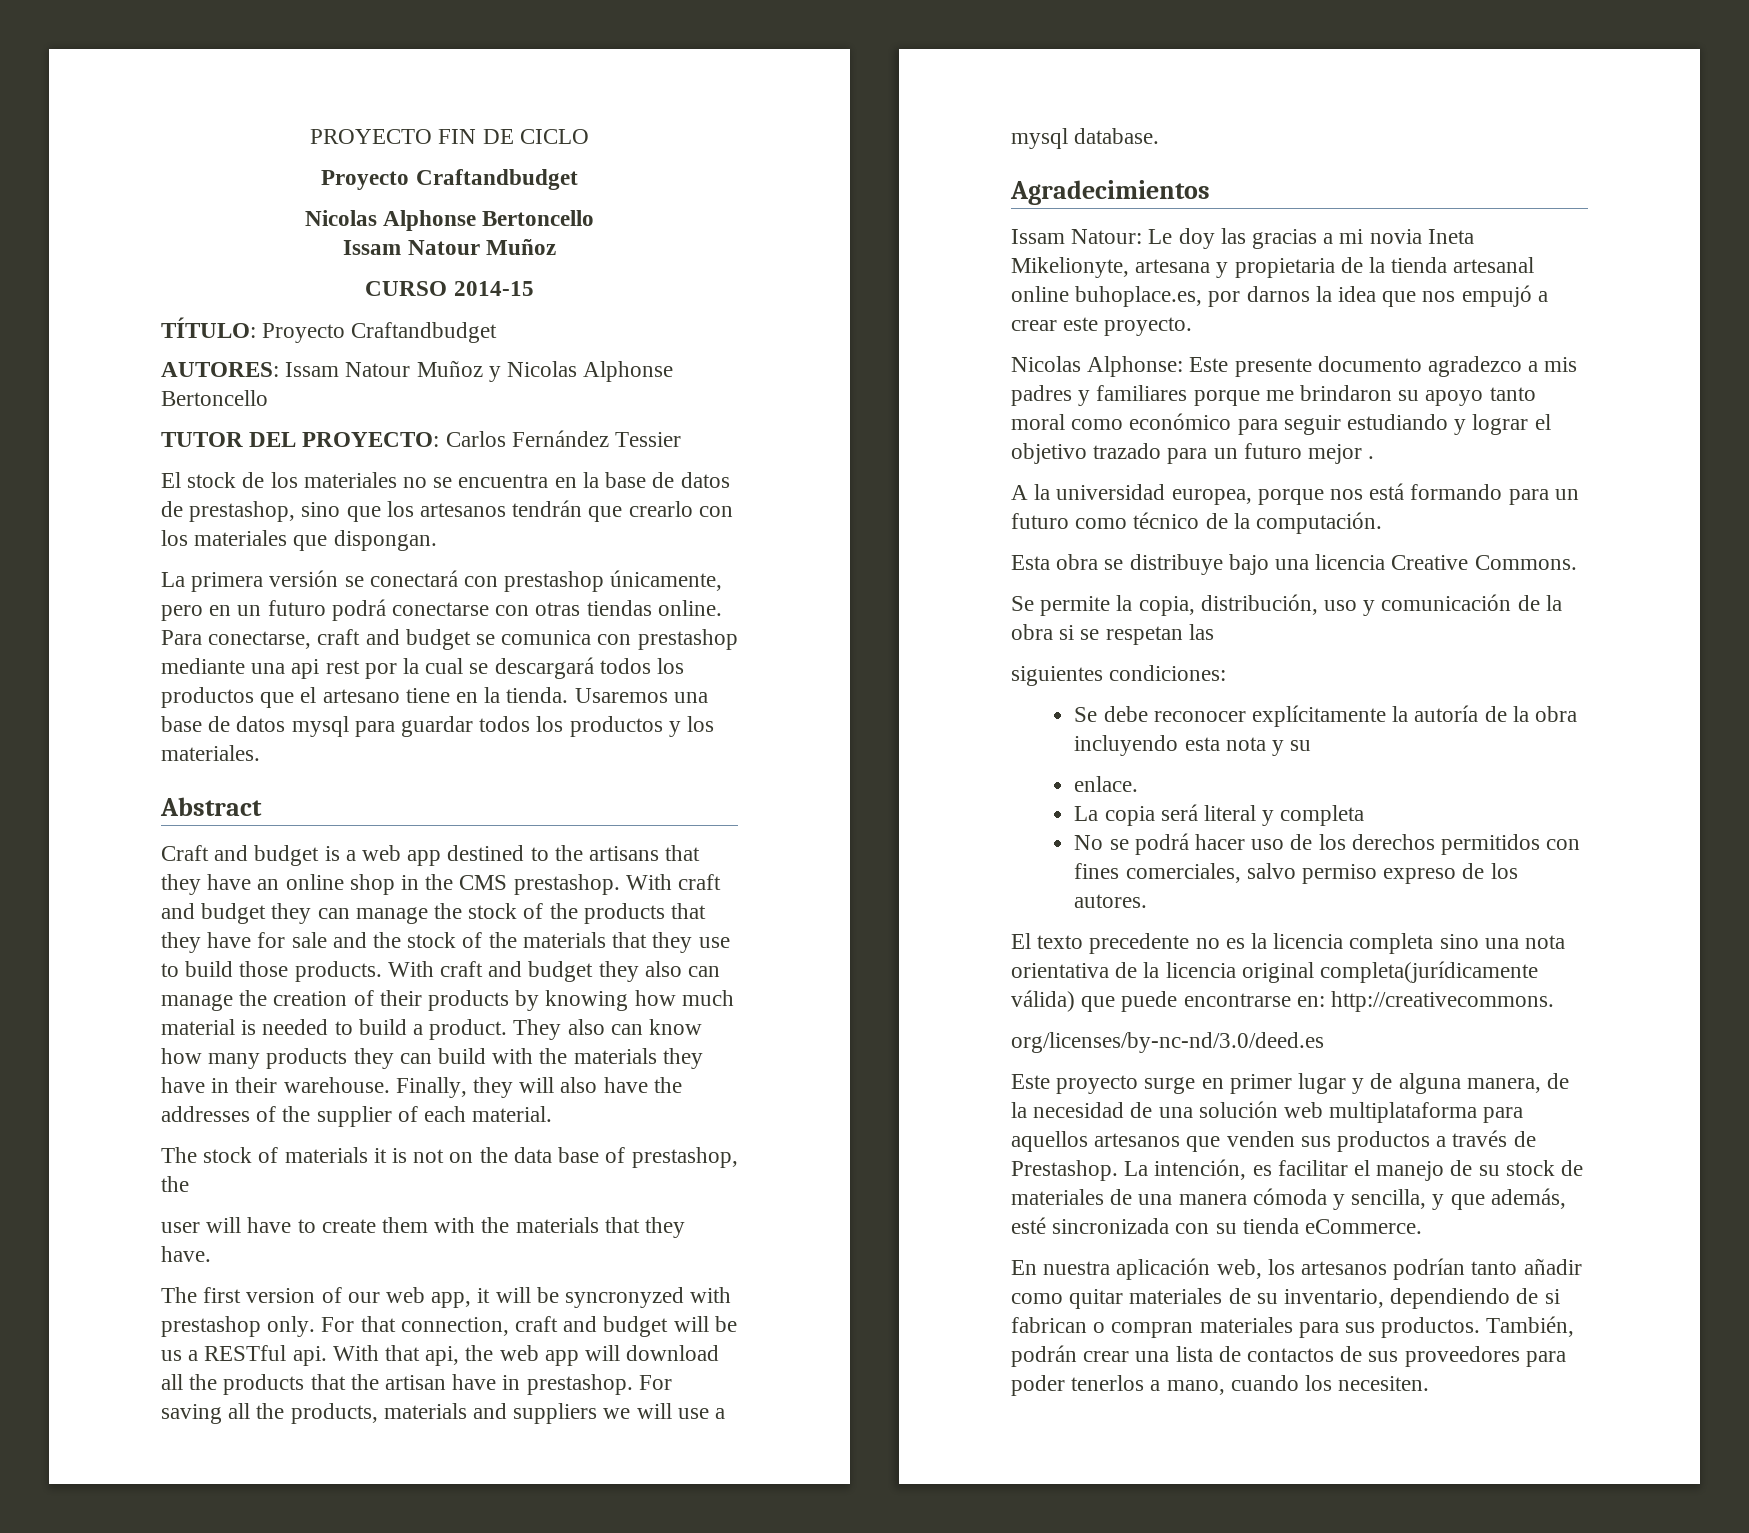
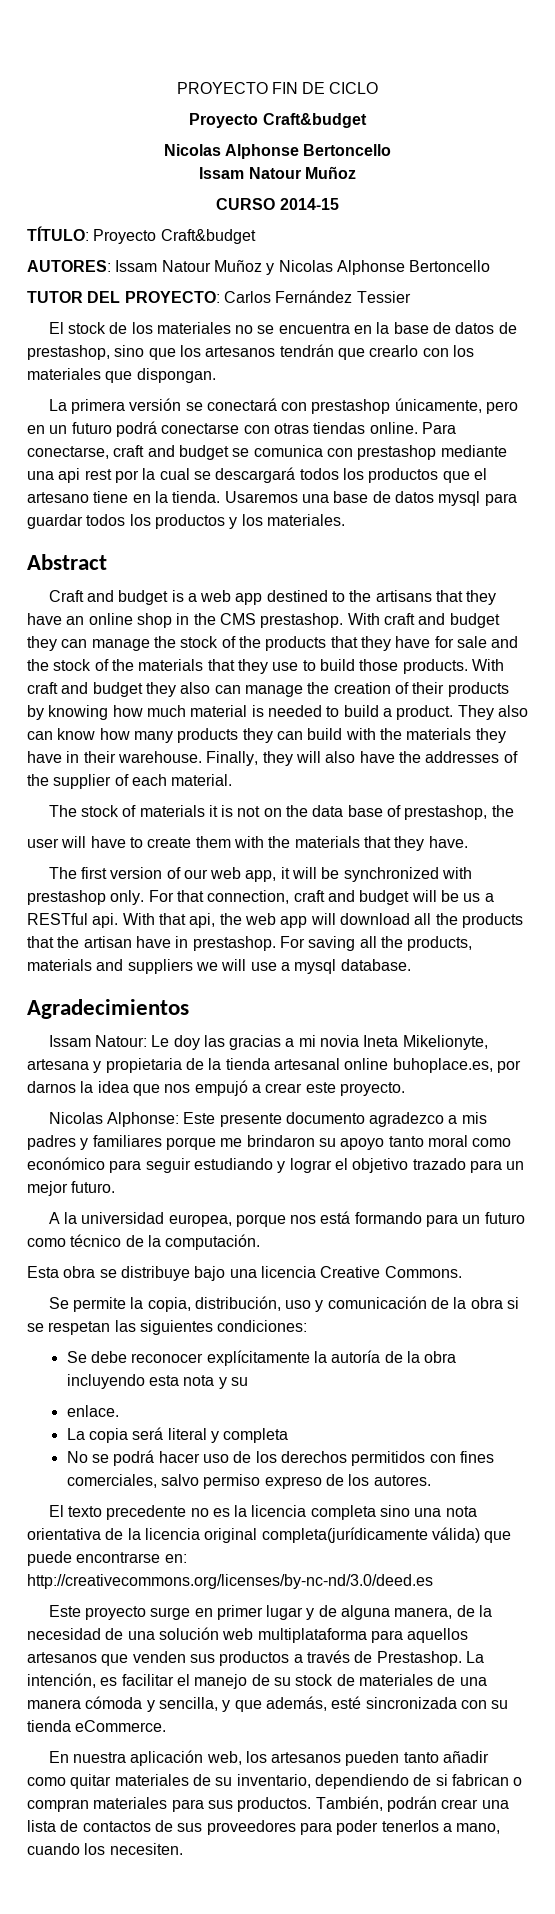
[415,169,578,190] Craftandbudget -> [262,113,367,128] Craft&budget
[351,322,498,343] Craftandbudget -> [160,229,256,244] Craft&budget
[565,1287,685,1308] syncronyzed -> [343,867,439,882] synchronized
[1243,443,1375,464] futuro mejor . -> [27,1181,116,1196] mejor futuro.
(1214, 632) // -> (136, 1326) none
[1331,991,1555,1012] [1011,1032,1324,1053] http://creativecommons. // org/licenses/by-nc-nd/3.0/deed.es -> [27,1574,433,1589] http://creativecommons.org/licenses/by-nc-nd/3.0/deed.es
[1393,1258,1466,1280] podrían -> [345,1751,400,1766] pueden

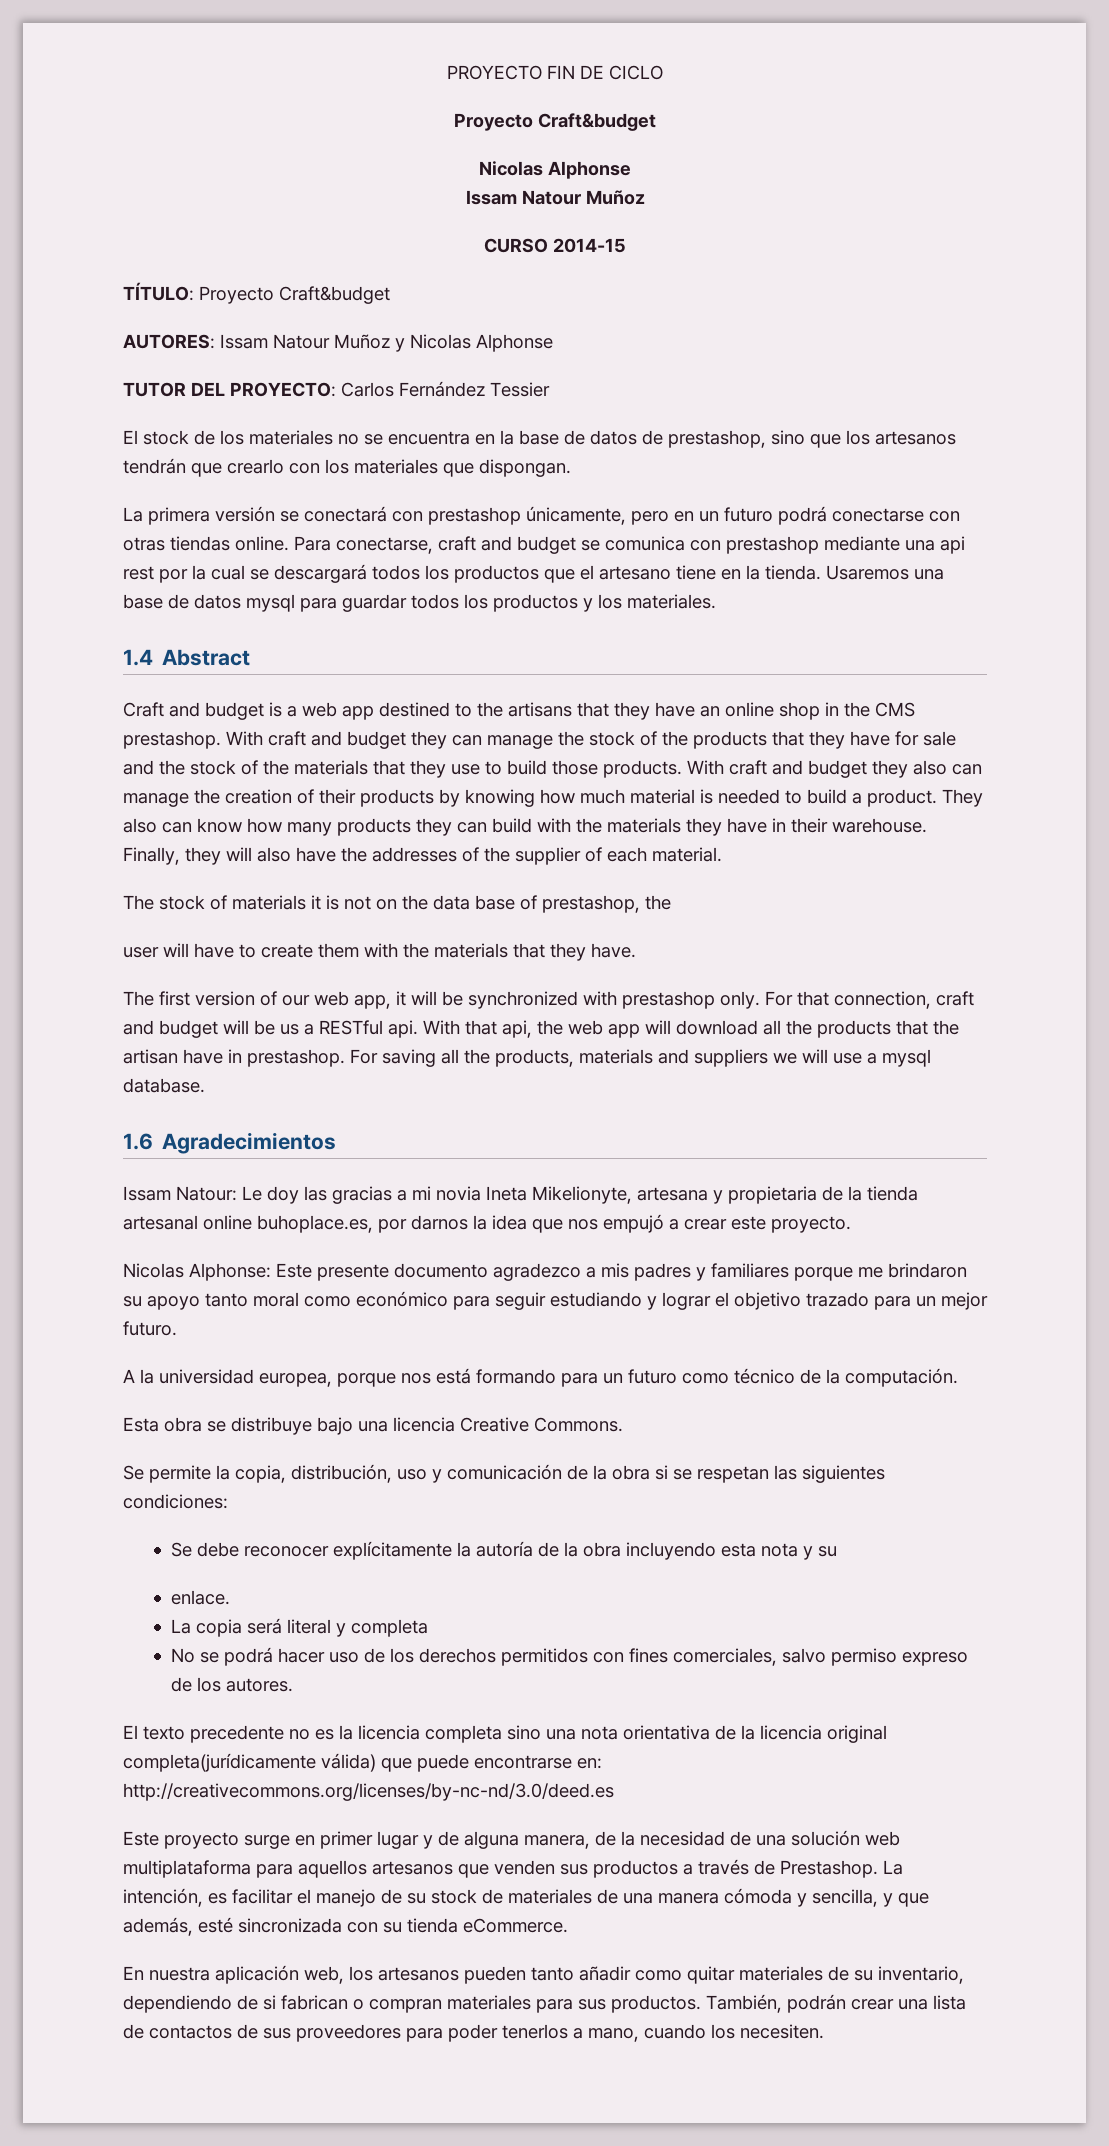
[303,144,392,156] Bertoncello -> (631, 170) none
[409,260,491,272] Bertoncello -> (553, 343) none
(345, 520) none -> [123,649,153,666] 1.4
(411, 965) none -> [123,1133,153,1150] 1.6

